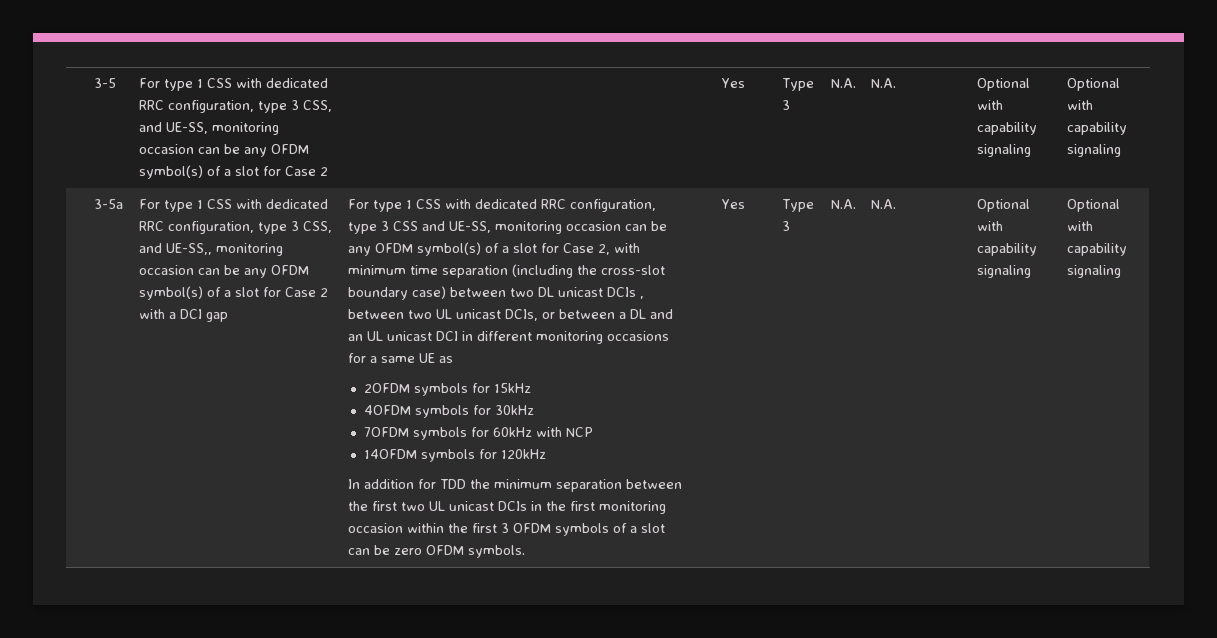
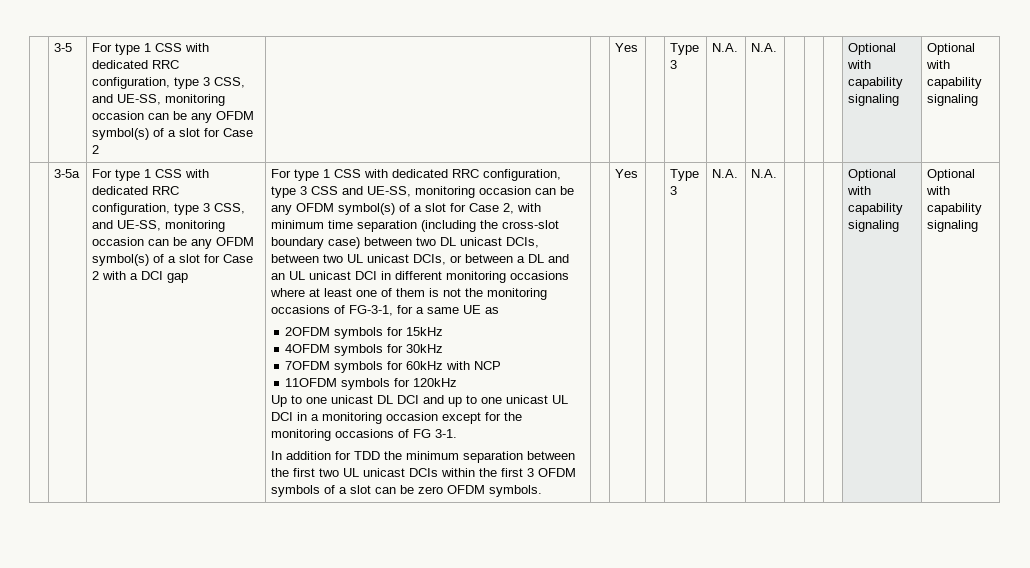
[166,243,213,255] UE-SS,, -> [116,220,161,231] UE-SS,
[607,287,645,299] DCIs , -> [505,237,539,248] DCIs,
(670, 336) none -> [269,288,547,300] [270,305,393,316] where at least one of them is not the monitoring occasions of FG-3-1,
[364,449,418,459] 14OFDM -> [285,378,338,387] 11OFDM
(547, 454) none -> [270,395,568,407] [270,412,522,424] [270,429,457,441] // Up to one unicast DL DCI and up to one unicast UL DCI in a monitoring occasion except for the monitoring occasions of FG 3-1.
[531,501,667,514] [348,523,404,533] in the first monitoring occasion -> (438, 472) none

